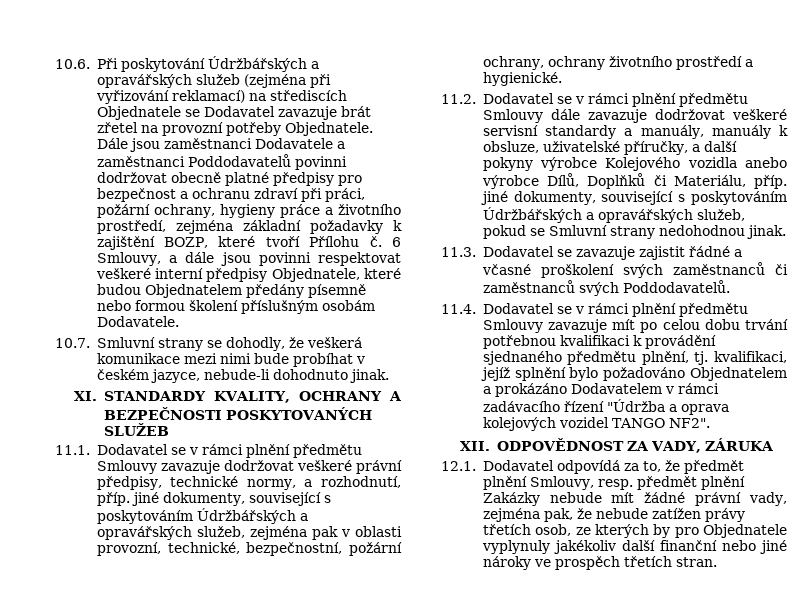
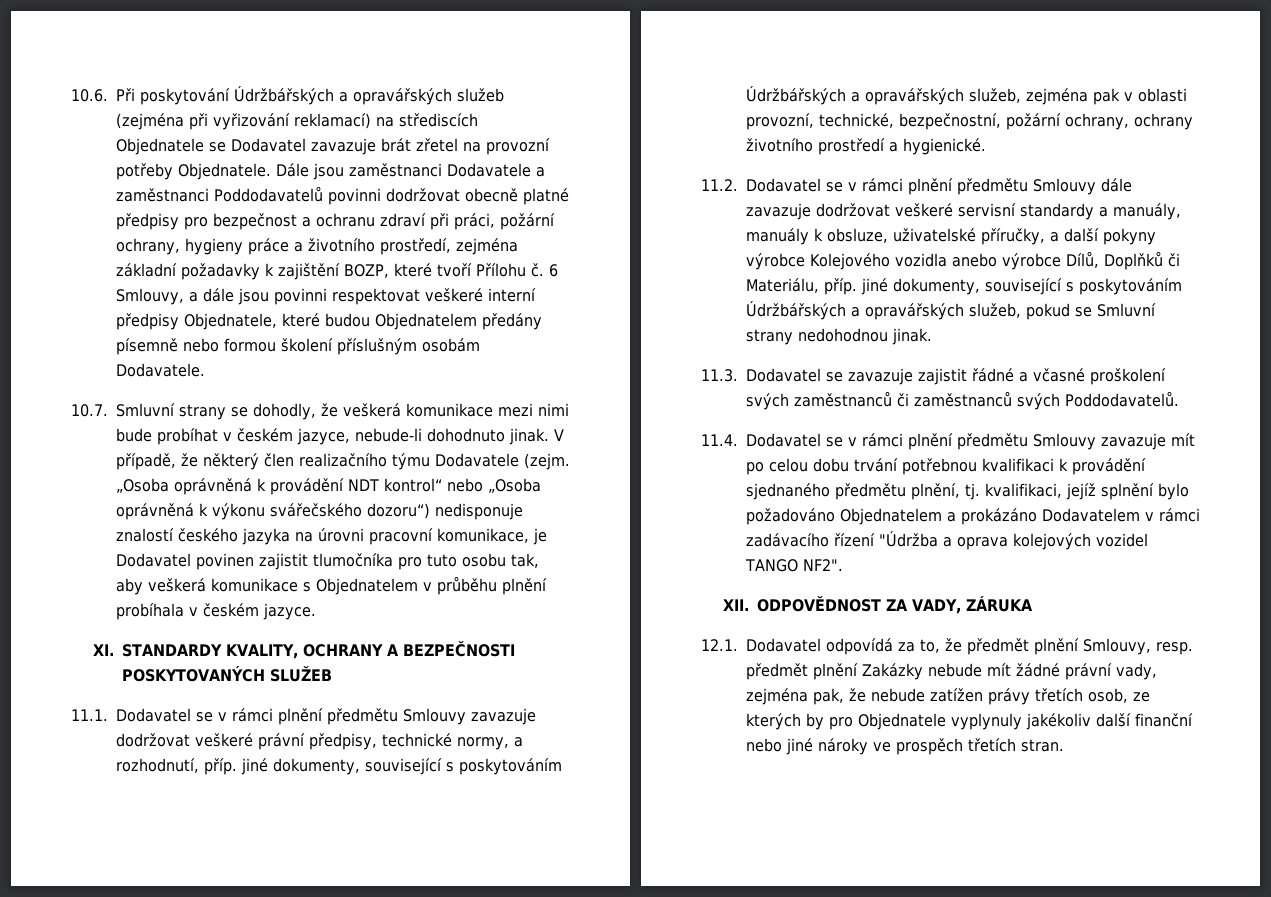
(389, 376) none -> [554,429,564,441] [116,453,570,470] [116,478,541,495] [116,503,523,520] [116,528,547,545] [116,553,539,570] [116,576,547,595] [116,603,316,620] V případě, že některý člen realizačního týmu Dodavatele (zejm. „Osoba oprávněná k provádění NDT kontrol“ nebo „Osoba oprávněná k výkonu svářečského dozoru“) nedisponuje znalostí českého jazyka na úrovni pracovní komunikace, je Dodavatel povinen zajistit tlumočníka pro tuto osobu tak, aby veškerá komunikace s Objednatelem v průběhu plnění probíhala v českém jazyce.

